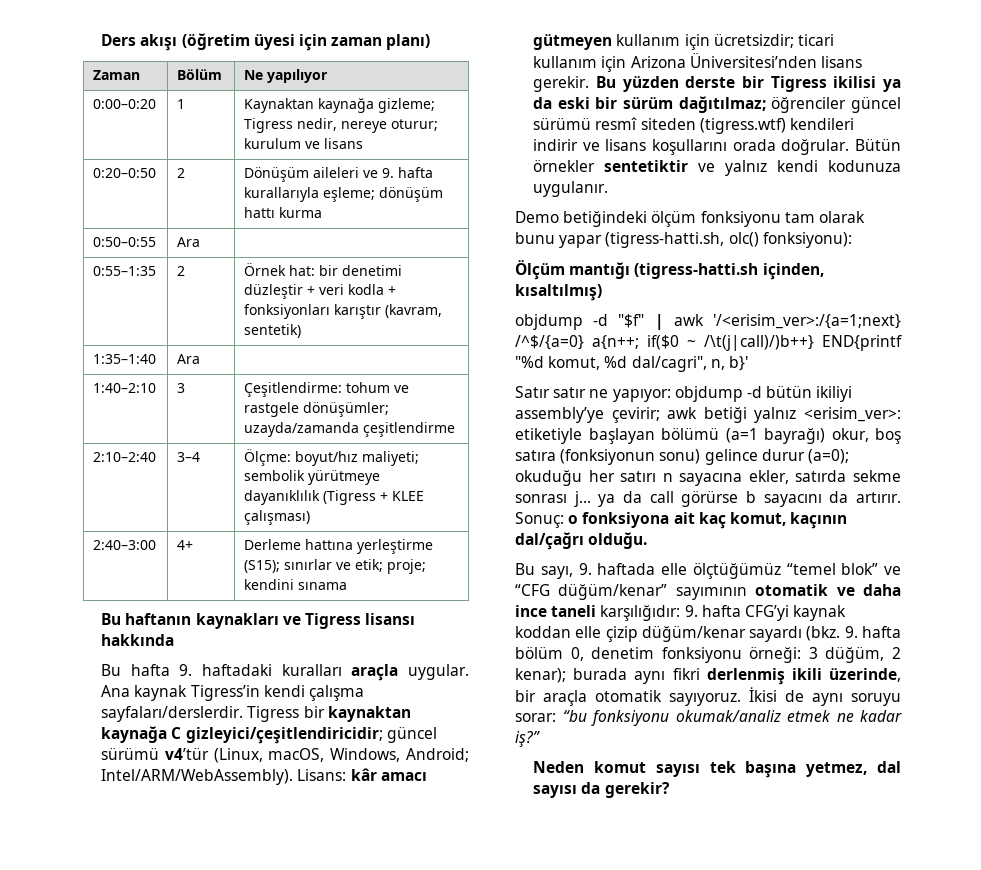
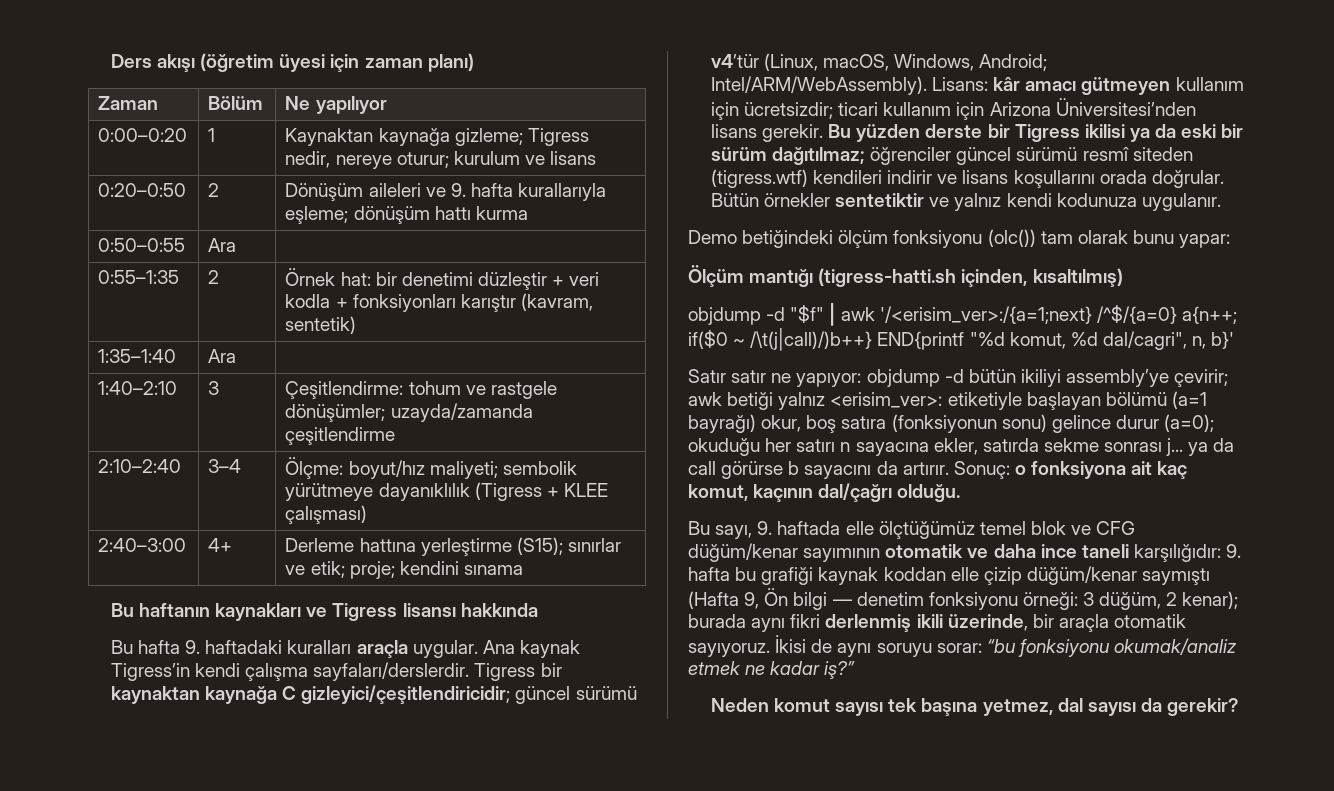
(781, 219) none -> [987,229,1036,247] (olc())
[559,232,852,248] yapar (tigress-hatti.sh, olc() fonksiyonu): -> [1179,234,1231,248] yapar:
[786,563,901,575] [515,584,668,600] “temel blok” ve “CFG düğüm/kenar” -> [979,521,1136,535] [688,543,798,562] temel blok ve CFG düğüm/kenar
[744,605,789,621] CFG’yi -> [735,567,814,585] bu grafiği
[749,626,901,642] [515,647,584,661] sayardı (bkz. 9. hafta bölüm 0, -> [1142,568,1211,585] [688,588,852,610] saymıştı (Hafta 9, Ön bilgi —

